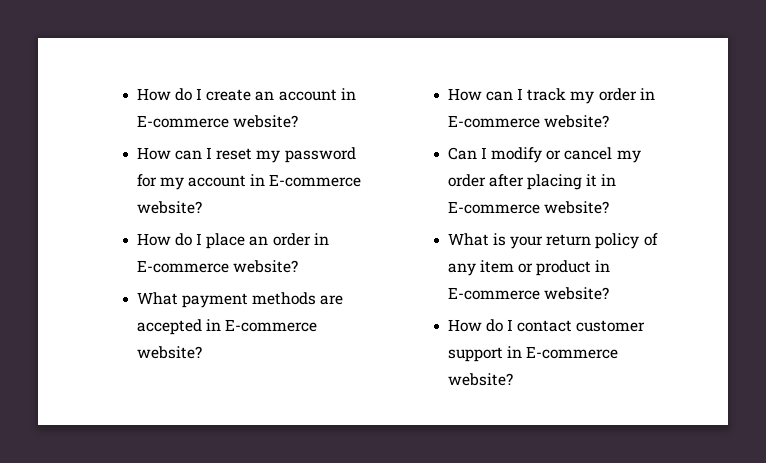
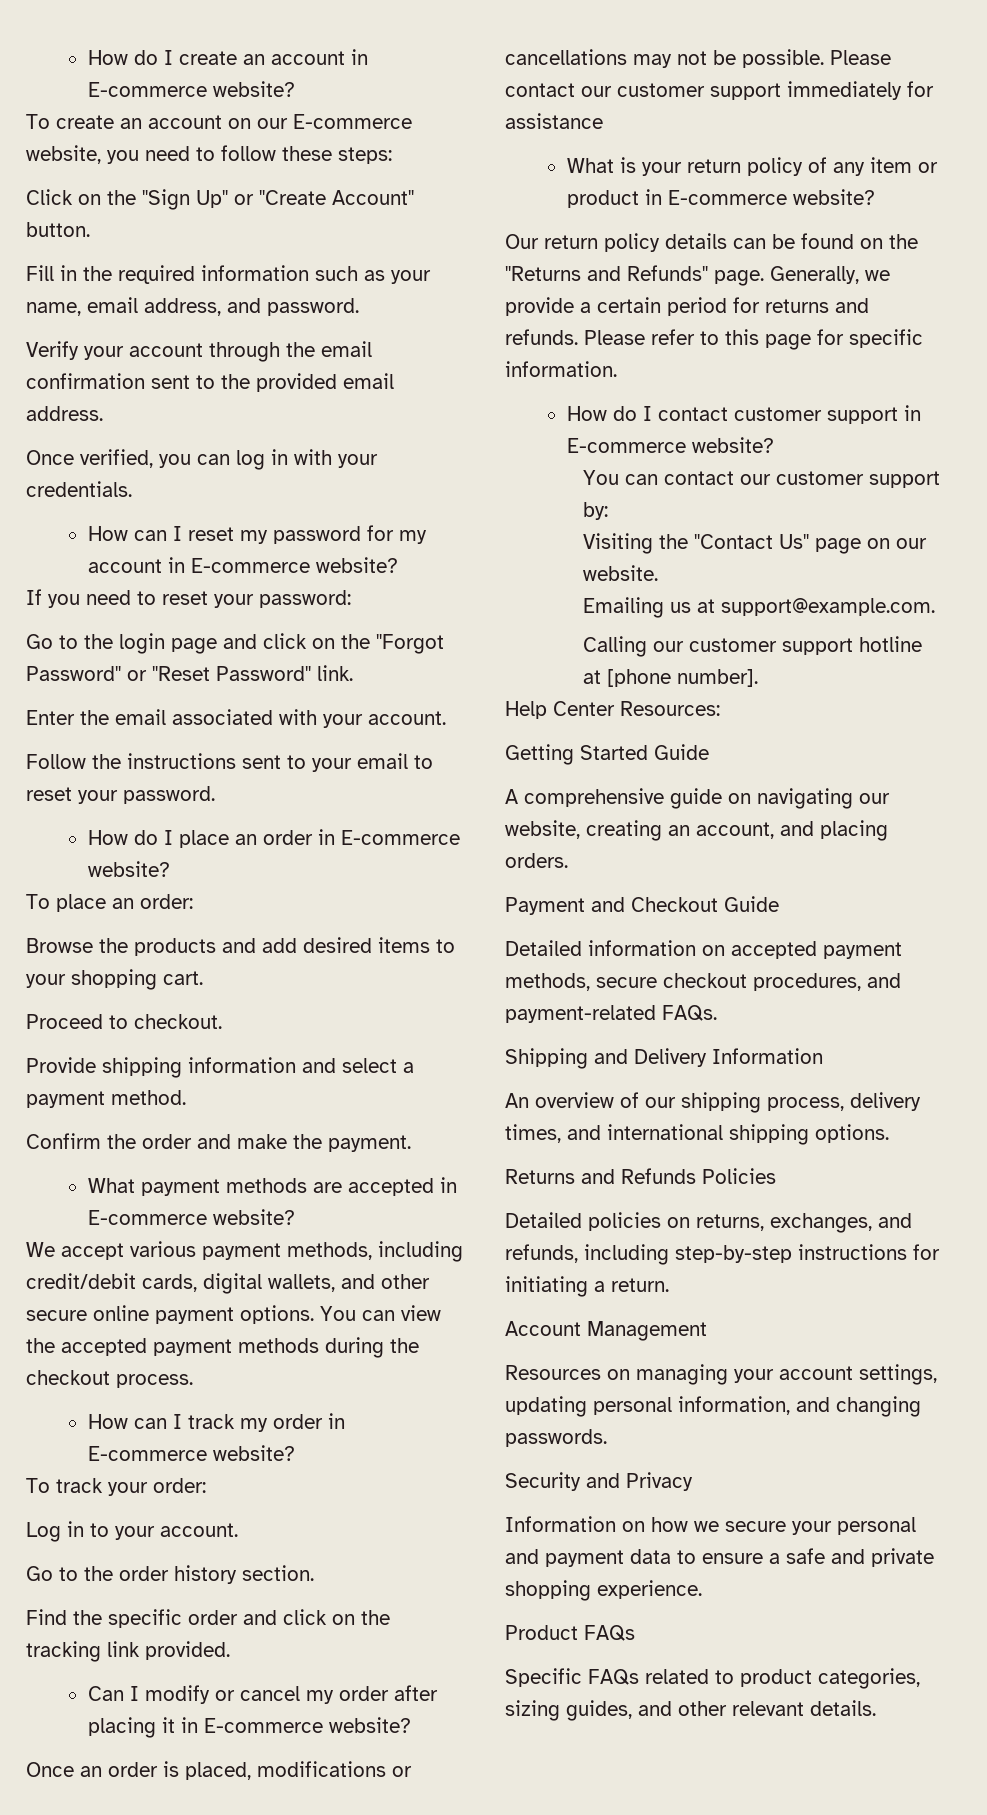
(298, 121) none -> [26,114,412,129] [26,145,392,164] [26,189,414,210] [26,222,90,237] [26,265,431,284] [26,297,359,316] [26,341,372,362] [26,373,394,392] [26,406,103,421] [26,449,378,470] [26,481,132,497] // To create an account on our E-commerce website, you need to follow these steps: // Click on the "Sign Up" or "Create Account" button. // Fill in the required information such as your name, email address, and password. // Verify your account through the email confirmation sent to the provided email address. // Once verified, you can log in with your credentials.
(202, 207) none -> [26,589,351,608] [26,633,444,654] [26,665,353,681] [26,709,446,728] [26,753,433,772] [26,786,215,804] // If you need to reset your password: // Go to the login page and click on the "Forgot Password" or "Reset Password" link. // Enter the email associated with your account. // Follow the instructions sent to your email to reset your password.
(298, 266) none -> [26,894,193,912] [26,937,455,956] [26,969,203,990] [26,1014,222,1029] [26,1057,414,1078] [26,1090,186,1108] [26,1133,411,1152] // To place an order: // Browse the products and add desired items to your shopping cart. // Proceed to checkout. // Provide shipping information and select a payment method. // Confirm the order and make the payment.
(202, 352) none -> [26,1241,463,1262] [26,1273,430,1294] [26,1305,441,1324] [26,1337,419,1358] [26,1370,193,1388] // We accept various payment methods, including credit/debit cards, digital wallets, and other secure online payment options. You can view the accepted payment methods during the checkout process.
(609, 121) none -> [26,1478,206,1496] [26,1521,238,1542] [26,1565,314,1584] [26,1609,390,1628] [26,1641,230,1662] // To track your order: // Log in to your account. // Go to the order history section. // Find the specific order and click on the tracking link provided.
(609, 207) none -> [26,1761,412,1780] [505,49,891,68] [505,81,934,100] [505,113,603,129] // Once an order is placed, modifications or cancellations may not be possible. Please contact our customer support immediately for assistance
(609, 293) none -> [505,233,918,252] [505,265,890,286] [505,297,869,316] [505,329,923,350] [505,361,617,377] // Our return policy details can be found on the "Returns and Refunds" page. Generally, we provide a certain period for returns and refunds. Please refer to this page for specific information.
(513, 379) none -> [583,470,941,488] [583,502,609,520] [583,533,928,554] [583,565,659,581] [583,597,936,618] [583,636,923,657] [583,669,759,687] [505,701,720,719] [505,744,709,765] [505,788,890,809] [505,820,888,841] [505,853,568,868] [505,896,779,915] [505,940,902,959] [505,973,901,991] [505,1005,717,1023] [505,1048,823,1069] [505,1092,921,1113] [505,1124,889,1145] [505,1168,776,1184] [505,1212,912,1233] [505,1244,940,1265] [505,1276,669,1297] [505,1321,707,1341] [505,1364,937,1385] [505,1396,921,1417] [505,1429,607,1447] [505,1472,693,1491] [505,1516,916,1535] [505,1548,934,1567] [505,1580,702,1601] [505,1625,635,1641] [505,1668,920,1689] [505,1700,876,1721] // You can contact our customer support by: // Visiting the "Contact Us" page on our website. // Emailing us at support@example.com. // Calling our customer support hotline at [phone number]. // Help Center Resources: // Getting Started Guide // A comprehensive guide on navigating our website, creating an account, and placing orders. // Payment and Checkout Guide // Detailed information on accepted payment methods, secure checkout procedures, and payment-related FAQs. // Shipping and Delivery Information // An overview of our shipping process, delivery times, and international shipping options. // Returns and Refunds Policies // Detailed policies on returns, exchanges, and refunds, including step-by-step instructions for initiating a return. // Account Management // Resources on managing your account settings, updating personal information, and changing passwords. // Security and Privacy // Information on how we secure your personal and payment data to ensure a safe and private shopping experience. // Product FAQs // Specific FAQs related to product categories, sizing guides, and other relevant details.

